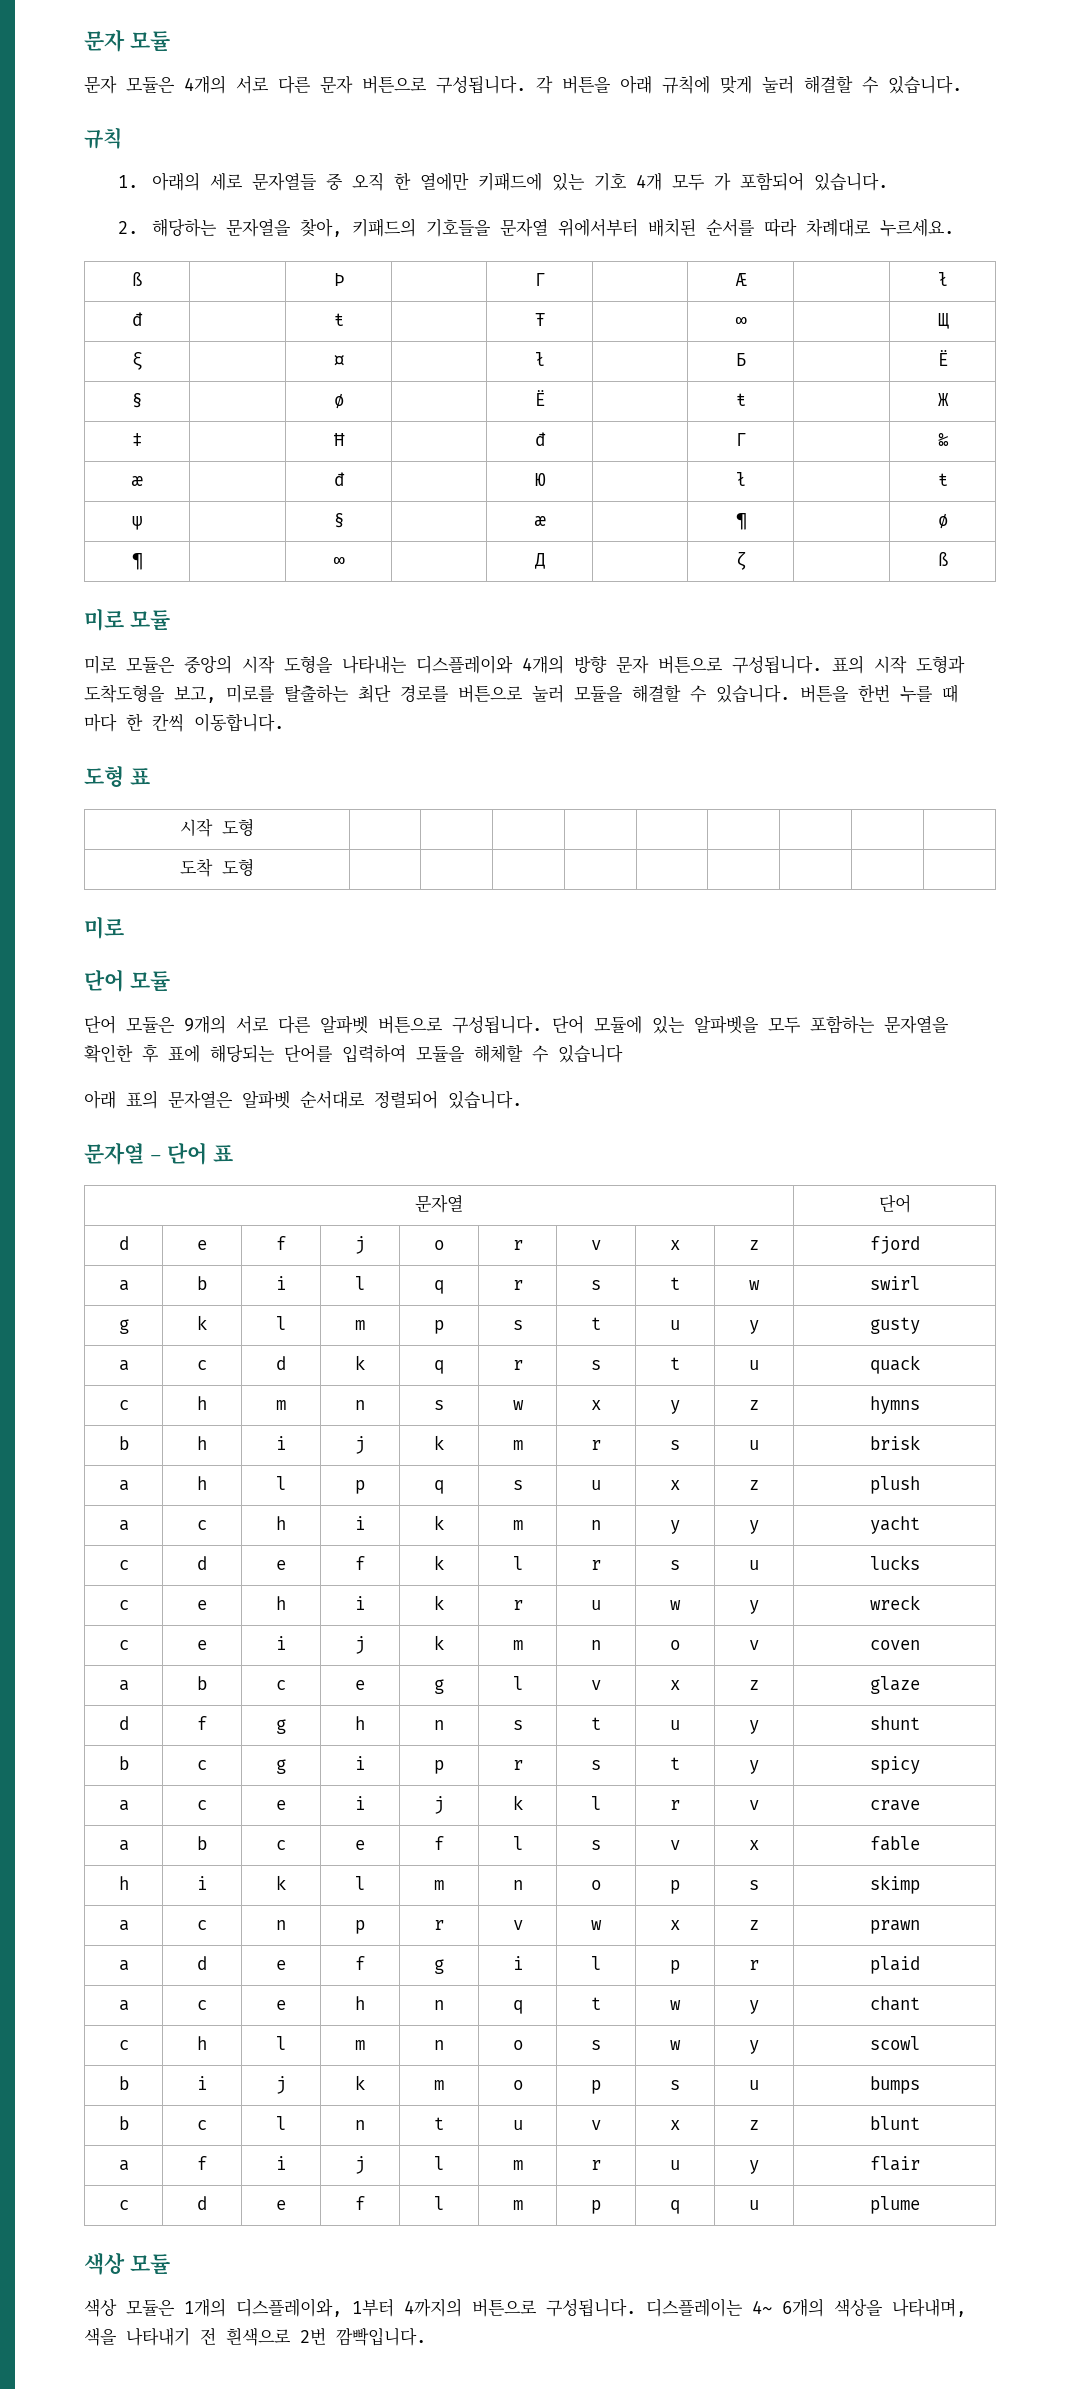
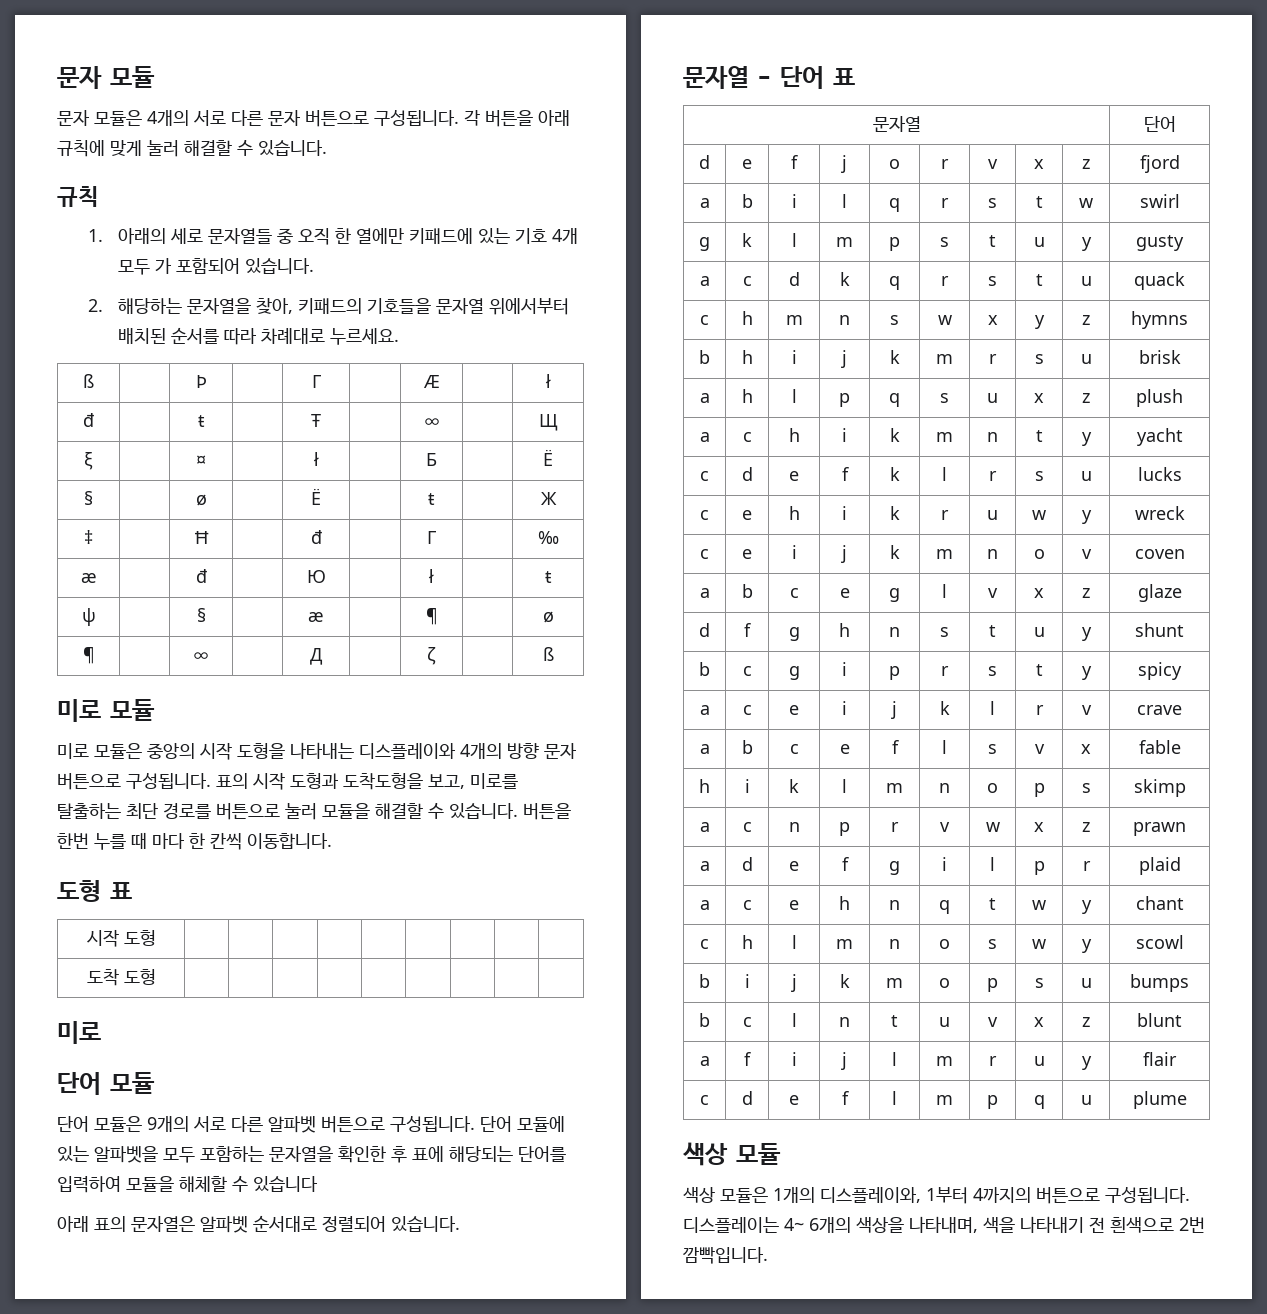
[670,1520,680,1534] y -> [1035,430,1043,442] t

